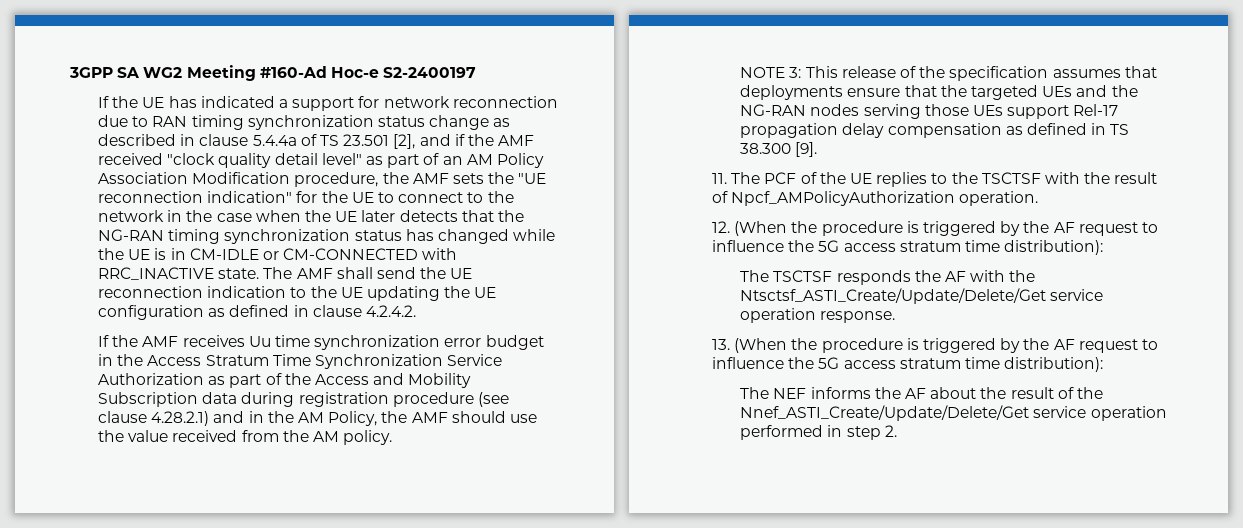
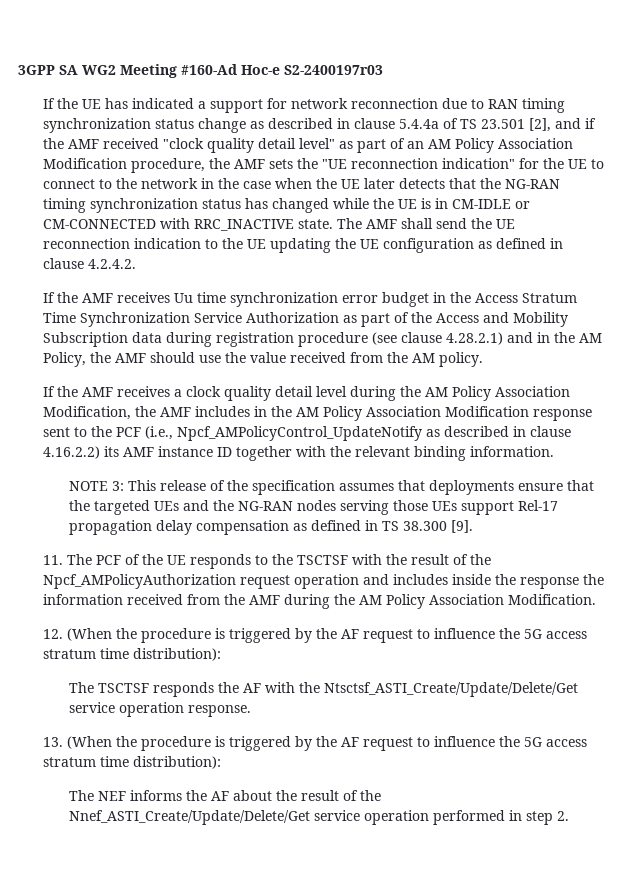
[383,67,477,78] S2-2400197 -> [284,65,383,75] S2-2400197r03
(393, 437) none -> [43,386,571,401] [43,406,593,421] [43,426,572,441] [43,446,555,461] // If the AMF receives a clock quality detail level during the AM Policy Association Modification, the AMF includes in the AM Policy Association Modification response sent to the PCF (i.e., Npcf_AMPolicyControl_UpdateNotify as described in clause 4.16.2.2) its AMF instance ID together with the relevant binding information.
[876,172,928,187] replies -> [190,554,252,569] responds
[731,191,1039,206] Npcf_AMPolicyAuthorization operation. -> [470,554,492,565] [43,574,605,589] [43,594,597,609] the Npcf_AMPolicyAuthorization request operation and includes inside the response the information received from the AMF during the AM Policy Association Modification.

